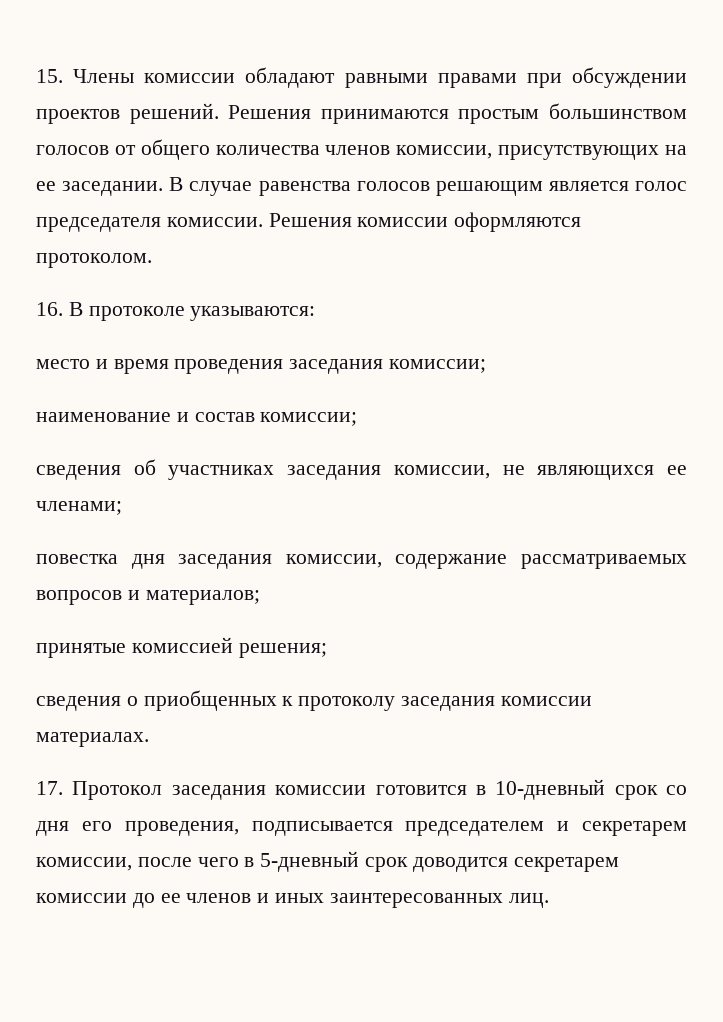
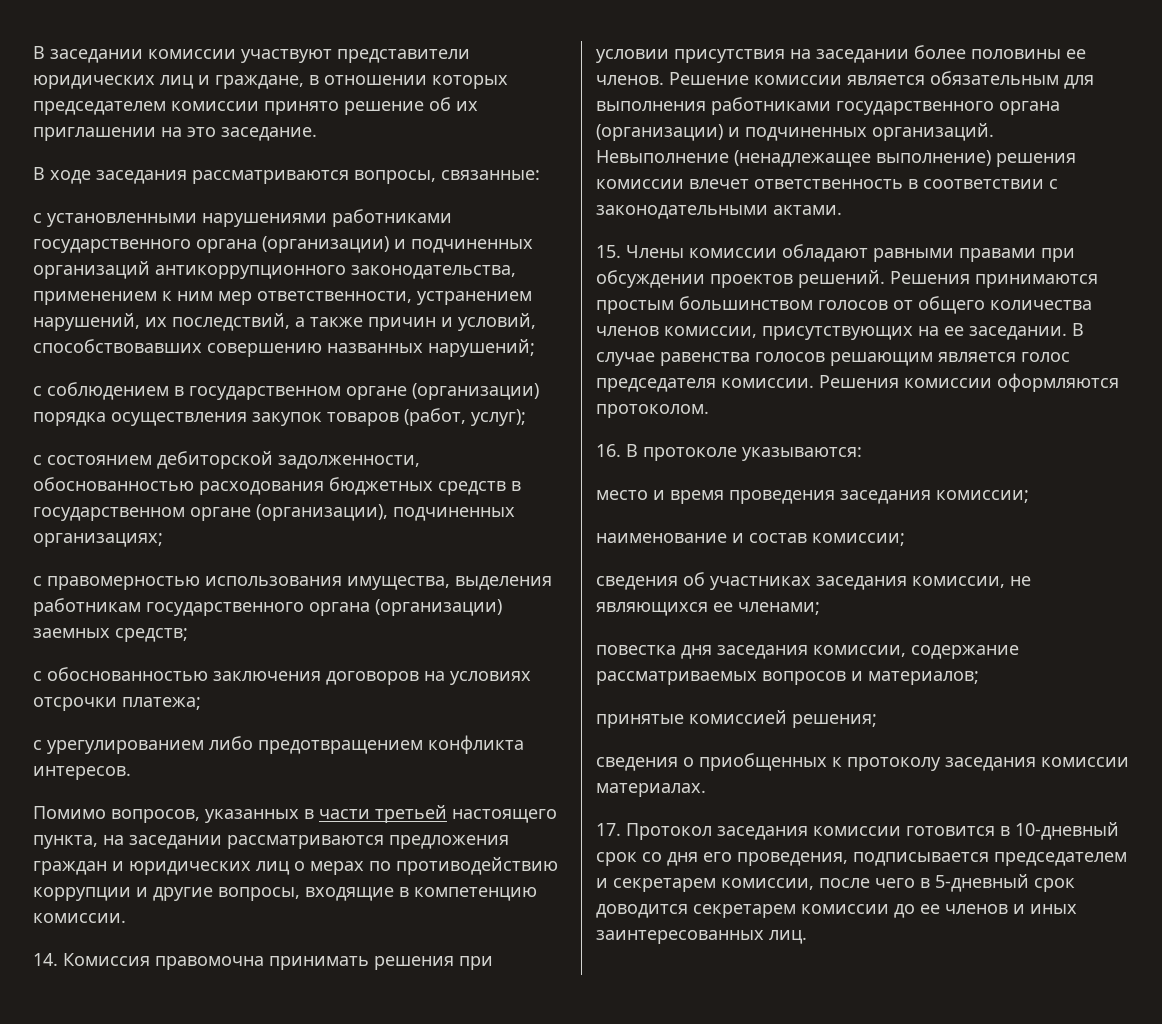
(36, 76) none -> [33,46,470,63] [33,75,508,89] [33,97,478,115] [33,127,317,141] [33,167,540,184] [33,209,452,227] [33,236,533,253] [33,261,516,279] [33,291,532,305] [33,313,536,331] [33,339,535,357] [33,382,539,400] [33,408,526,426] [33,451,420,469] [33,477,521,495] [33,504,515,521] [33,533,163,547] [33,576,552,590] [33,598,502,616] [33,628,188,642] [33,667,531,685] [33,697,201,711] [33,735,524,754] [33,766,131,780] [33,805,557,823] [33,835,509,849] [33,857,558,875] [33,887,537,901] [33,913,126,923] [33,953,493,970] [596,45,1086,63] [596,71,1094,89] [596,97,1060,115] [596,123,994,141] [596,150,1076,167] [596,179,1058,189] [596,205,842,219] В заседании комиссии участвуют представители юридических лиц и граждане, в отношении которых председателем комиссии принято решение об их приглашении на это заседание. // В ходе заседания рассматриваются вопросы, связанные: // с установленными нарушениями работниками государственного органа (организации) и подчиненных организаций антикоррупционного законодательства, применением к ним мер ответственности, устранением нарушений, их последствий, а также причин и условий, способствовавших совершению названных нарушений; // с соблюдением в государственном органе (организации) порядка осуществления закупок товаров (работ, услуг); // с состоянием дебиторской задолженности, обоснованностью расходования бюджетных средств в государственном органе (организации), подчиненных организациях; // с правомерностью использования имущества, выделения работникам государственного органа (организации) заемных средств; // с обоснованностью заключения договоров на условиях отсрочки платежа; // с урегулированием либо предотвращением конфликта интересов. // Помимо вопросов, указанных в части третьей настоящего пункта, на заседании рассматриваются предложения граждан и юридических лиц о мерах по противодействию коррупции и другие вопросы, входящие в компетенцию комиссии. // 14. Комиссия правомочна принимать решения при условии присутствия на заседании более половины ее членов. Решение комиссии является обязательным для выполнения работниками государственного органа (организации) и подчиненных организаций. Невыполнение (ненадлежащее выполнение) решения комиссии влечет ответственность в соответствии с законодательными актами. //

